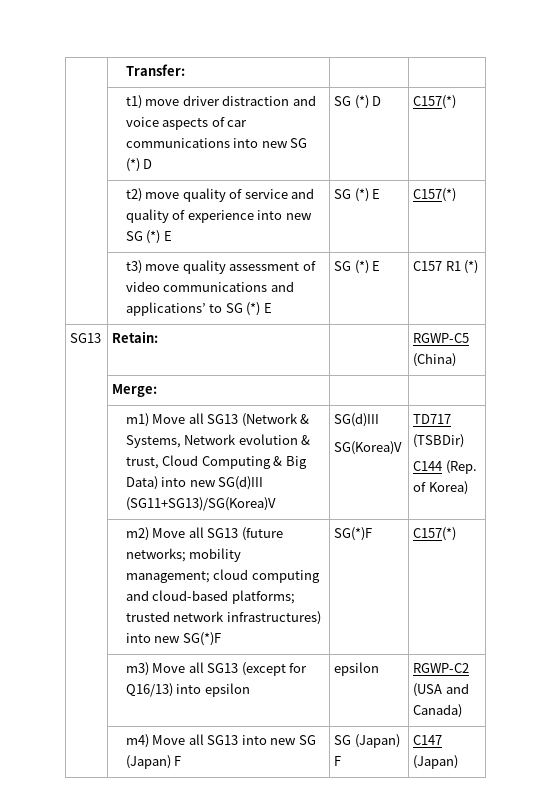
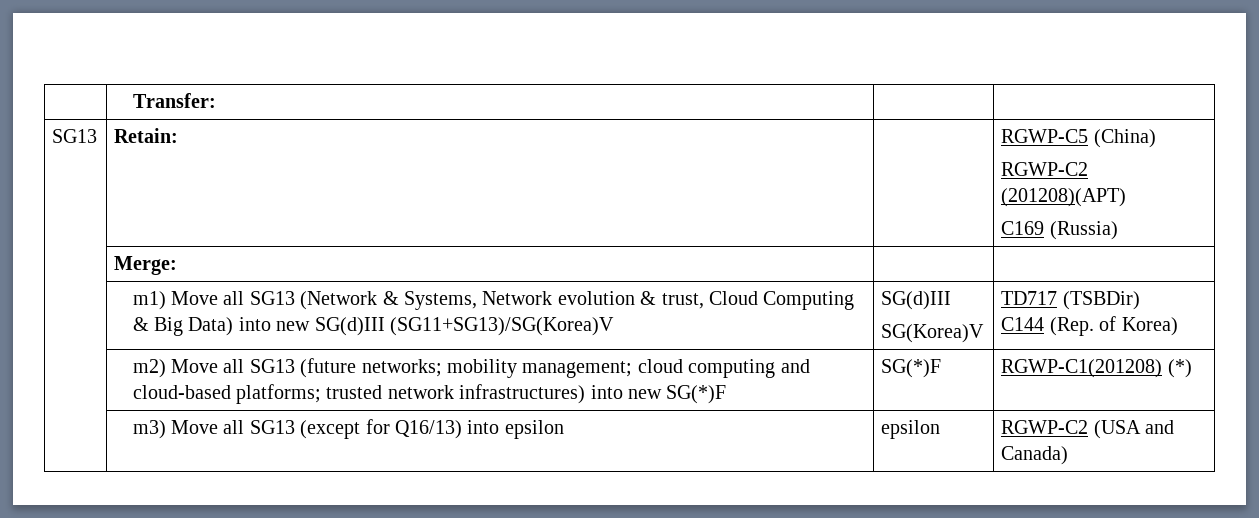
[125,95,316,109] [125,117,248,130] [125,138,308,148] [125,158,153,172] [334,95,382,109] [413,95,457,109] [125,188,315,202] [125,209,312,223] [125,230,172,244] [334,188,381,202] [413,188,457,202] [125,260,316,274] [125,281,294,292] [125,302,272,316] [334,260,381,274] [413,260,479,274] // | t1) move driver distraction and voice aspects of car communications into new SG (*) D | SG (*) D | C157(*) // | t2) move quality of service and quality of experience into new SG (*) E | SG (*) E | C157(*) // | t3) move quality assessment of video communications and applications’ to SG (*) E | SG (*) E | C157 R1 (*) -> (216, 100) none
(457, 360) none -> [1001,162,1089,176] [1001,188,1127,207] [1001,221,1118,240] // RGWP-C2 (201208)(APT) // C169 (Russia)
[413,527,457,541] C157(*) -> [1001,359,1192,378] RGWP-C1(201208) (*)
[125,734,316,748] [125,755,182,769] [334,734,400,748] [334,756,342,766] [413,735,443,745] [413,755,459,769] // | m4) Move all SG13 into new SG (Japan) F | SG (Japan) F | C147 (Japan) -> (1069, 455) none

